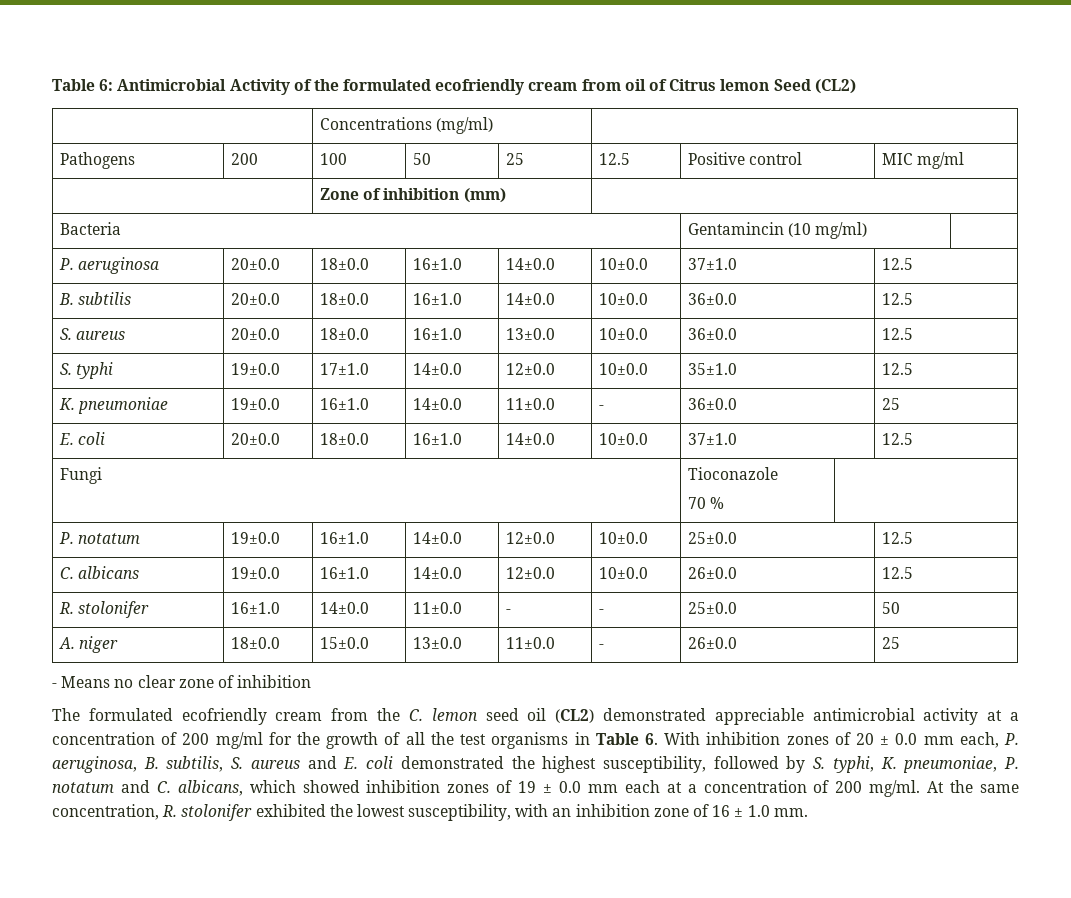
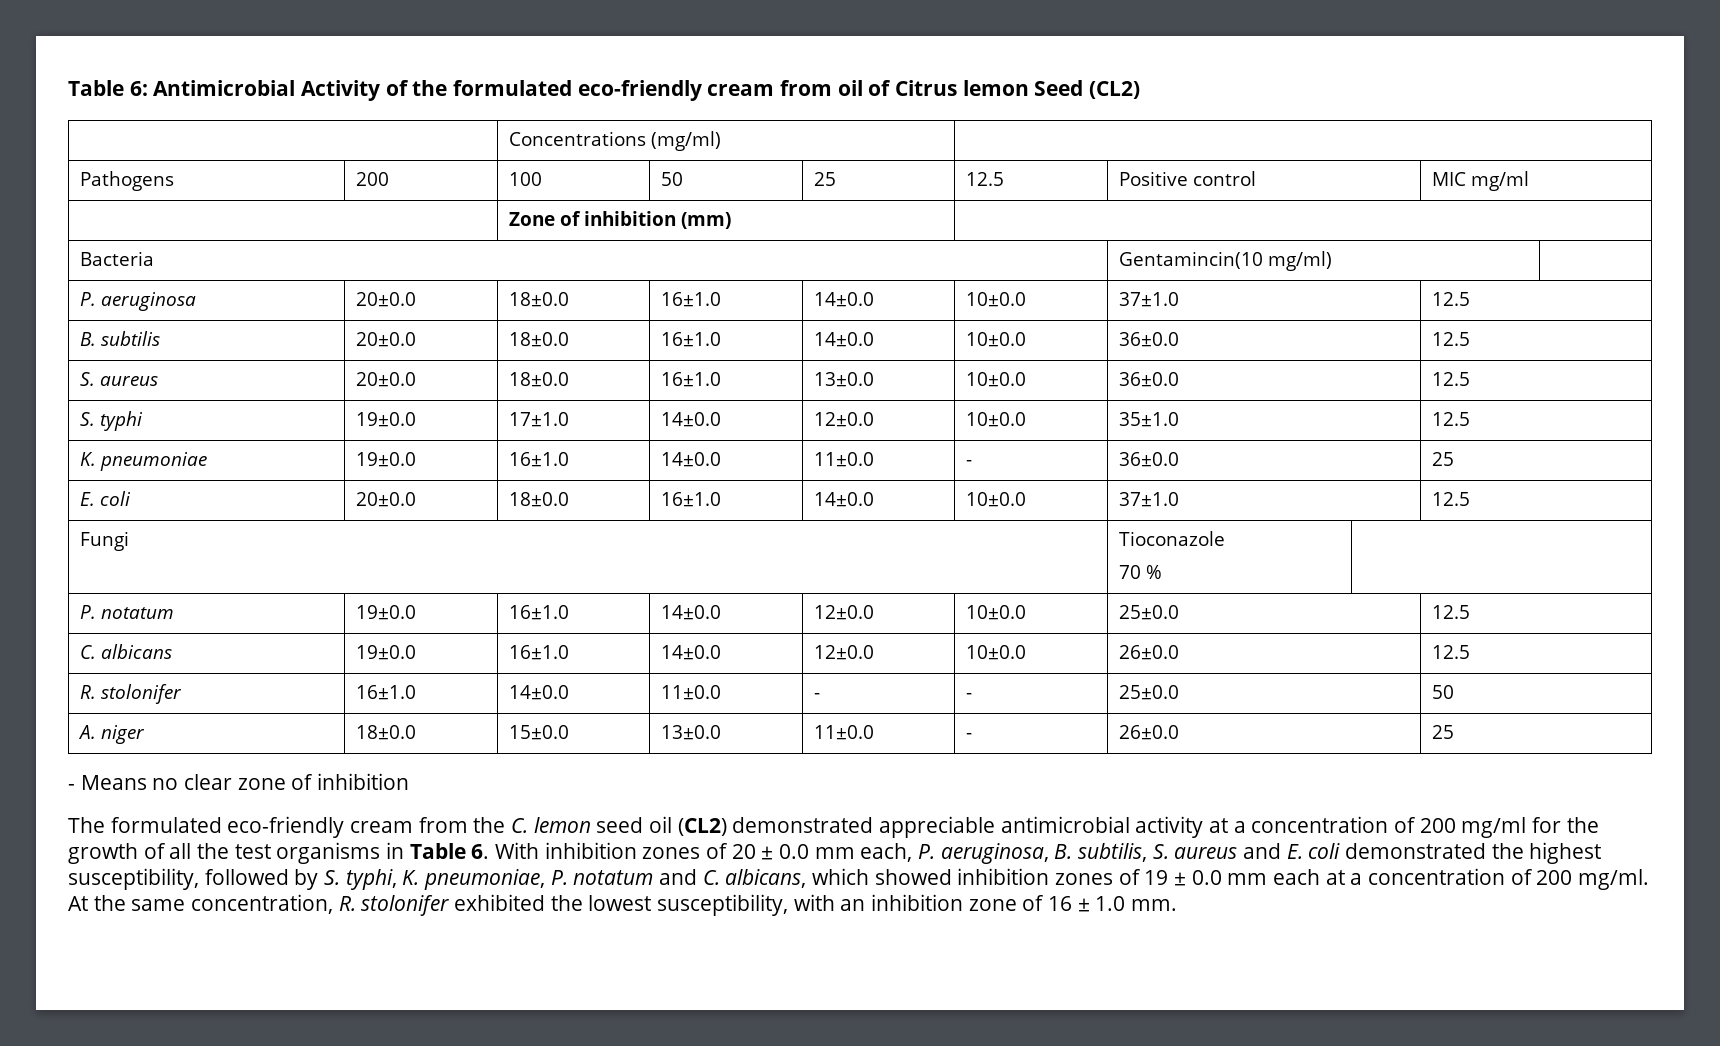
[435,79,525,95] ecofriendly -> [577,80,702,101] eco-friendly
[688,222,812,237] Gentamincin (10 -> [1118,251,1263,269] Gentamincin(10
[181,708,267,725] ecofriendly -> [227,816,345,838] eco-friendly

